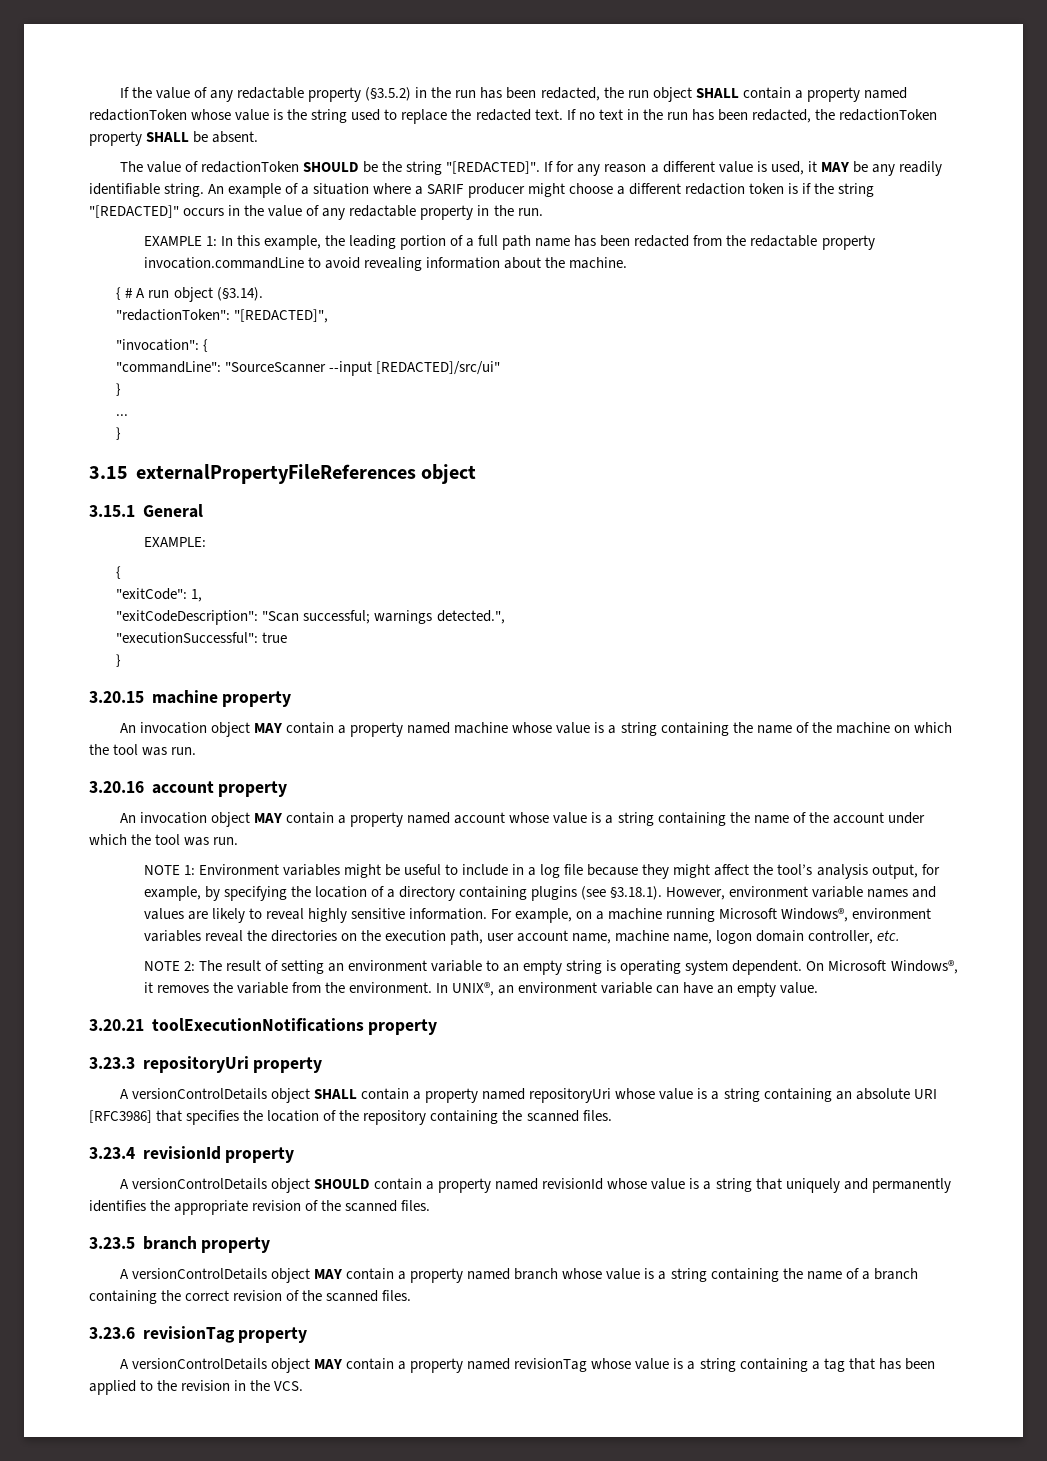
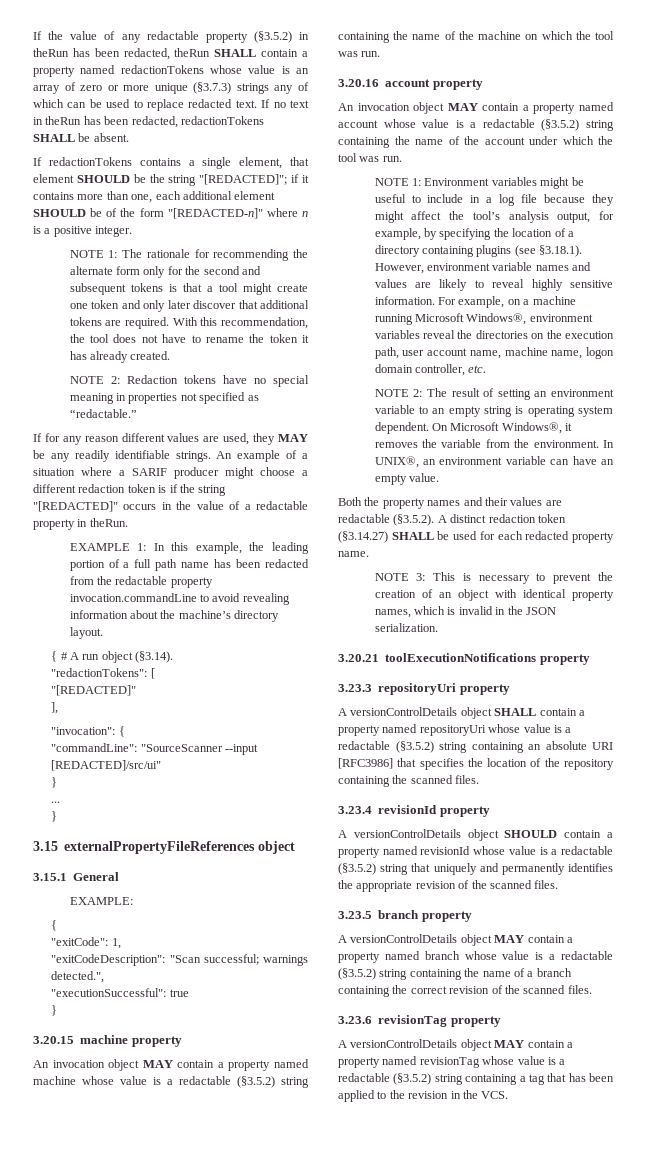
[431,87,907,102] [89,109,348,123] the run has been redacted, the run object SHALL contain a property named redactionToken whose value is the string -> [33,48,308,60] [33,65,310,77] [33,82,309,94] [33,99,102,108] theRun has been redacted, theRun SHALL contain a property named redactionTokens whose value is an array of zero or more unique (§3.7.3) strings any of which can be
[451,109,472,120] the -> (184, 105) none
[642,109,938,123] [89,131,142,146] the run has been redacted, the redactionToken property -> [45,116,264,128] theRun has been redacted, redactionTokens
[119,161,817,176] The value of redactionToken SHOULD be the string "[REDACTED]". If for any reason a different value is used, it -> [33,157,309,169] [33,174,309,186] [33,191,276,203] [33,208,308,219] [33,226,133,237] [69,249,308,261] [69,266,261,278] [69,283,308,295] [69,300,310,312] [69,317,308,329] [69,334,309,343] [69,351,171,363] [69,375,309,387] [69,392,259,404] [69,409,137,418] [33,433,276,445] If redactionTokens contains a single element, that element SHOULD be the string "[REDACTED]"; if it contains more than one, each additional element SHOULD be of the form "[REDACTED-n]" where n is a positive integer. // NOTE 1: The rationale for recommending the alternate form only for the second and subsequent tokens is that a tool might create one token and only later discover that additional tokens are required. With this recommendation, the tool does not have to rename the token it has already created. // NOTE 2: Redaction tokens have no special meaning in properties not specified as “redactable.” // If for any reason different values are used, they
[164,183,205,197] string. -> [175,451,211,462] strings.
[322,208,346,220] any -> [244,504,251,510] a
[493,205,543,216] the run. -> [89,518,128,527] theRun.
[568,257,627,269] machine. -> [178,610,280,622] [69,627,103,639] machine’s directory layout.
[116,309,329,323] "redactionToken": "[REDACTED]", -> [51,668,155,679] [51,685,137,696] [51,702,59,714] "redactionTokens": [ // "[REDACTED]" // ],
(617, 729) none -> [179,1076,275,1088] redactable (§3.5.2)
(614, 819) none -> [482,119,580,131] redactable (§3.5.2)
(819, 988) none -> [338,497,562,509] [338,514,566,526] [338,531,614,543] [338,551,369,557] [374,572,613,584] [374,589,614,601] [374,606,556,618] [374,623,438,632] // Both the property names and their values are redactable (§3.5.2). A distinct redaction token (§3.14.27) SHALL be used for each redacted property name. // NOTE 3: This is necessary to prevent the creation of an object with identical property names, which is invalid in the JSON serialization.
(720, 1095) none -> [338,741,434,753] redactable (§3.5.2)
(712, 1185) none -> [561,846,613,855] [338,863,376,875] redactable (§3.5.2)
(667, 1275) none -> [561,951,613,960] [338,968,376,980] redactable (§3.5.2)
(696, 1365) none -> [338,1073,432,1085] redactable (§3.5.2)

